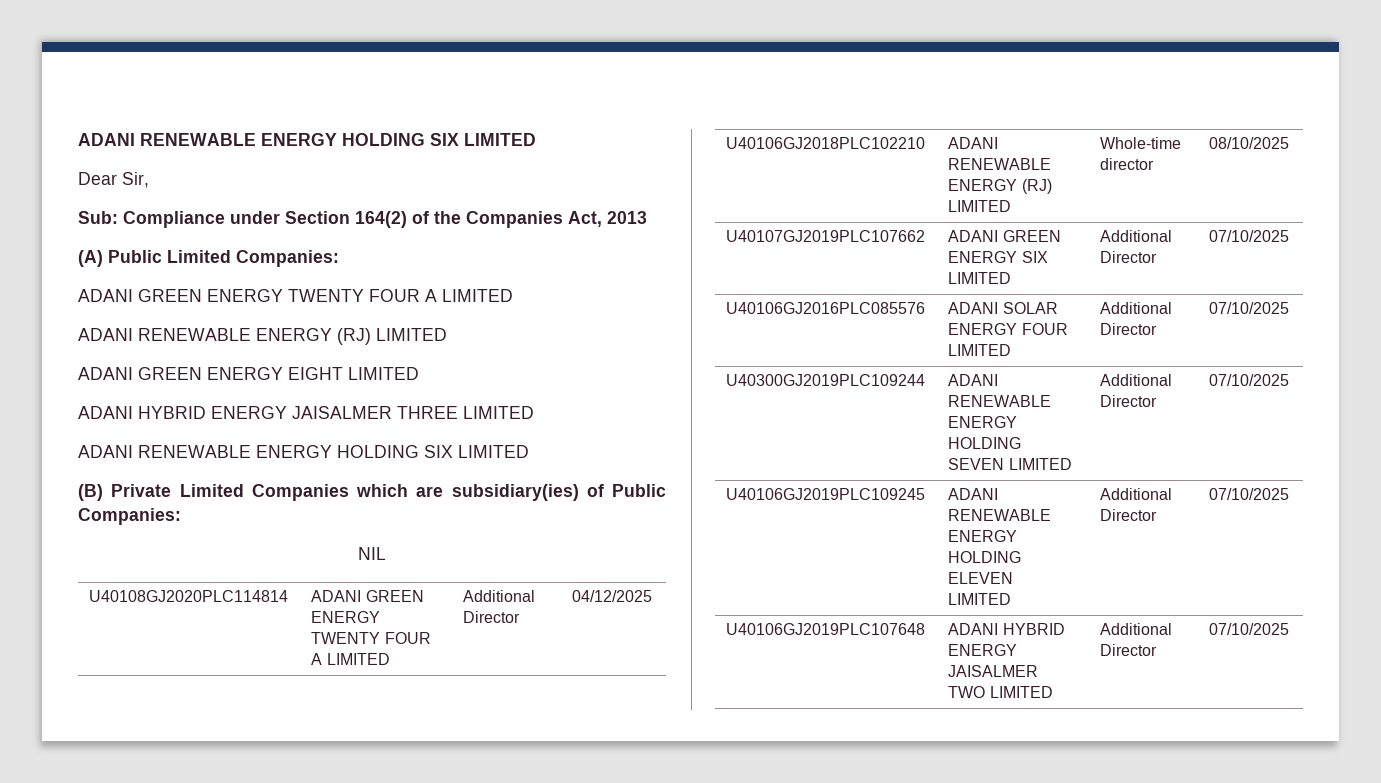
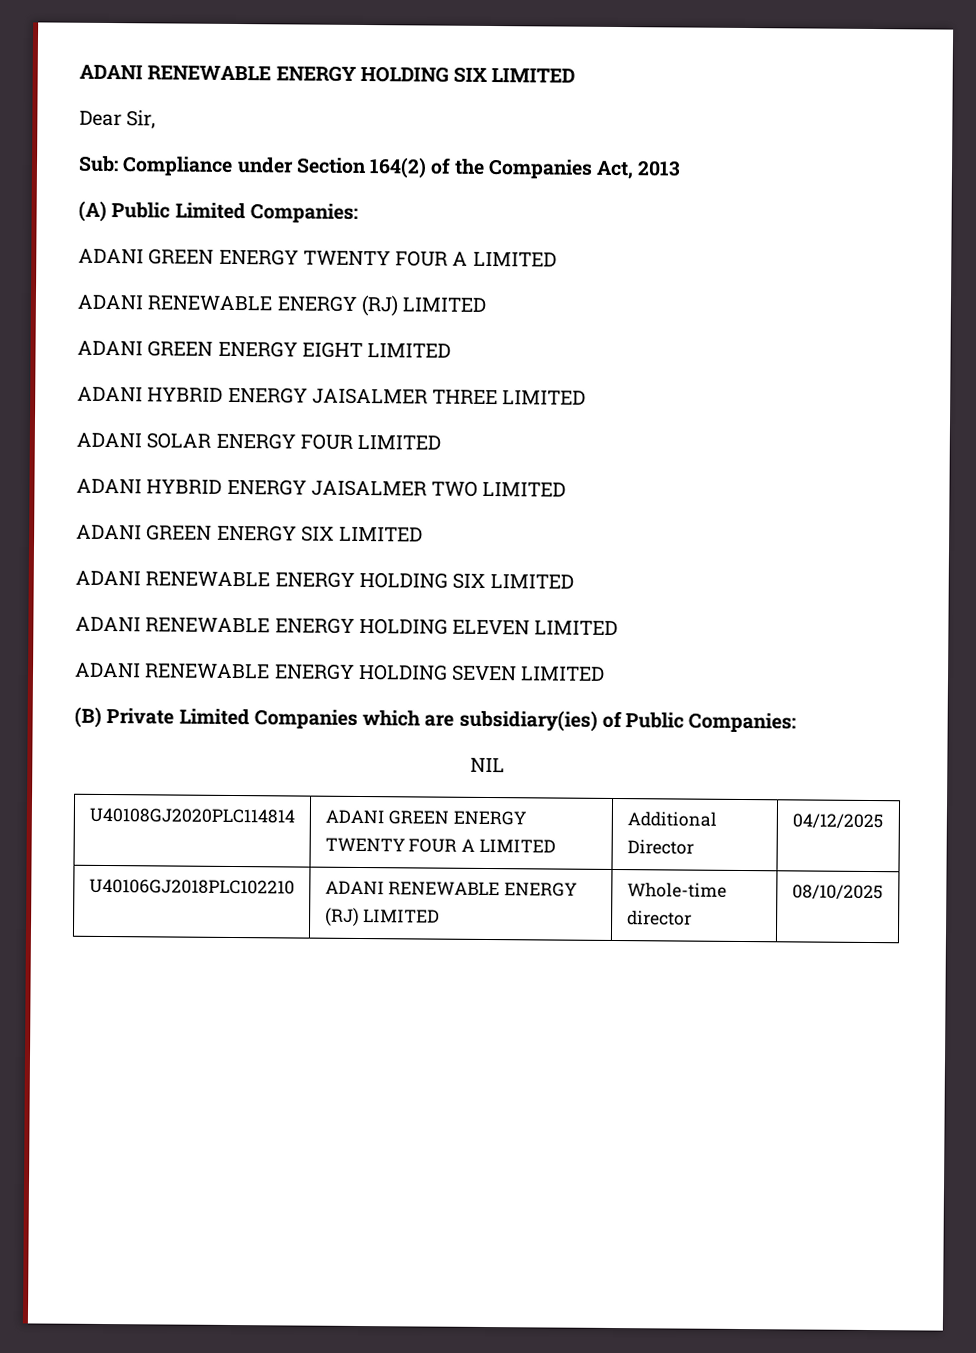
[78,445,529,458] // ADANI RENEWABLE ENERGY HOLDING SIX LIMITED -> [76,432,442,450] [76,478,567,497] [76,524,424,542] [75,570,575,589] [75,616,619,636] [74,662,606,682] // ADANI SOLAR ENERGY FOUR LIMITED // ADANI HYBRID ENERGY JAISALMER TWO LIMITED // ADANI GREEN ENERGY SIX LIMITED // ADANI RENEWABLE ENERGY HOLDING SIX LIMITED // ADANI RENEWABLE ENERGY HOLDING ELEVEN LIMITED // ADANI RENEWABLE ENERGY HOLDING SEVEN LIMITED
[726,230,926,242] [948,230,1061,242] [948,251,1048,263] [948,272,1012,284] [1100,230,1173,242] [1100,251,1158,263] [1209,230,1290,242] [726,302,926,314] [948,302,1058,314] [948,323,1068,335] [948,344,1012,356] [1100,302,1173,314] [1100,323,1158,335] [1209,302,1290,314] [726,374,926,386] [948,374,999,386] [948,395,1052,407] [948,416,1018,428] [948,437,1022,449] [948,458,1072,470] [1100,374,1173,386] [1100,395,1158,407] [1209,374,1290,386] [726,488,926,500] [948,488,999,500] [948,509,1052,521] [948,530,1018,542] [948,551,1022,563] [948,572,1014,584] [948,593,1012,605] [1100,488,1173,500] [1100,509,1158,521] [1209,488,1290,500] [726,623,926,635] [948,623,1065,635] [948,644,1018,656] [948,665,1039,677] [948,686,1053,698] [1100,623,1173,635] [1100,644,1158,656] [1209,623,1290,635] // U40107GJ2019PLC107662 | ADANI GREEN ENERGY SIX LIMITED | Additional Director | 07/10/2025 // U40106GJ2016PLC085576 | ADANI SOLAR ENERGY FOUR LIMITED | Additional Director | 07/10/2025 // U40300GJ2019PLC109244 | ADANI RENEWABLE ENERGY HOLDING SEVEN LIMITED | Additional Director | 07/10/2025 // U40106GJ2019PLC109245 | ADANI RENEWABLE ENERGY HOLDING ELEVEN LIMITED | Additional Director | 07/10/2025 // U40106GJ2019PLC107648 | ADANI HYBRID ENERGY JAISALMER TWO LIMITED | Additional Director | 07/10/2025 -> (883, 892) none

